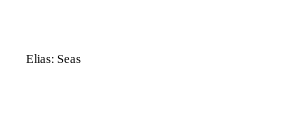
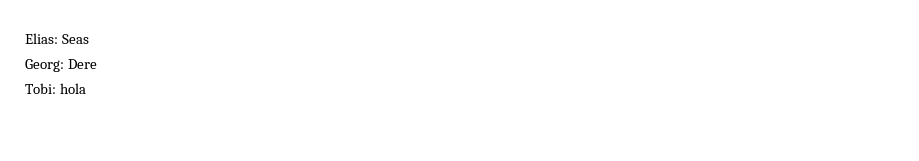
(82, 59) none -> [25,59,97,72] [25,83,86,94] // Georg: Dere // Tobi: hola

